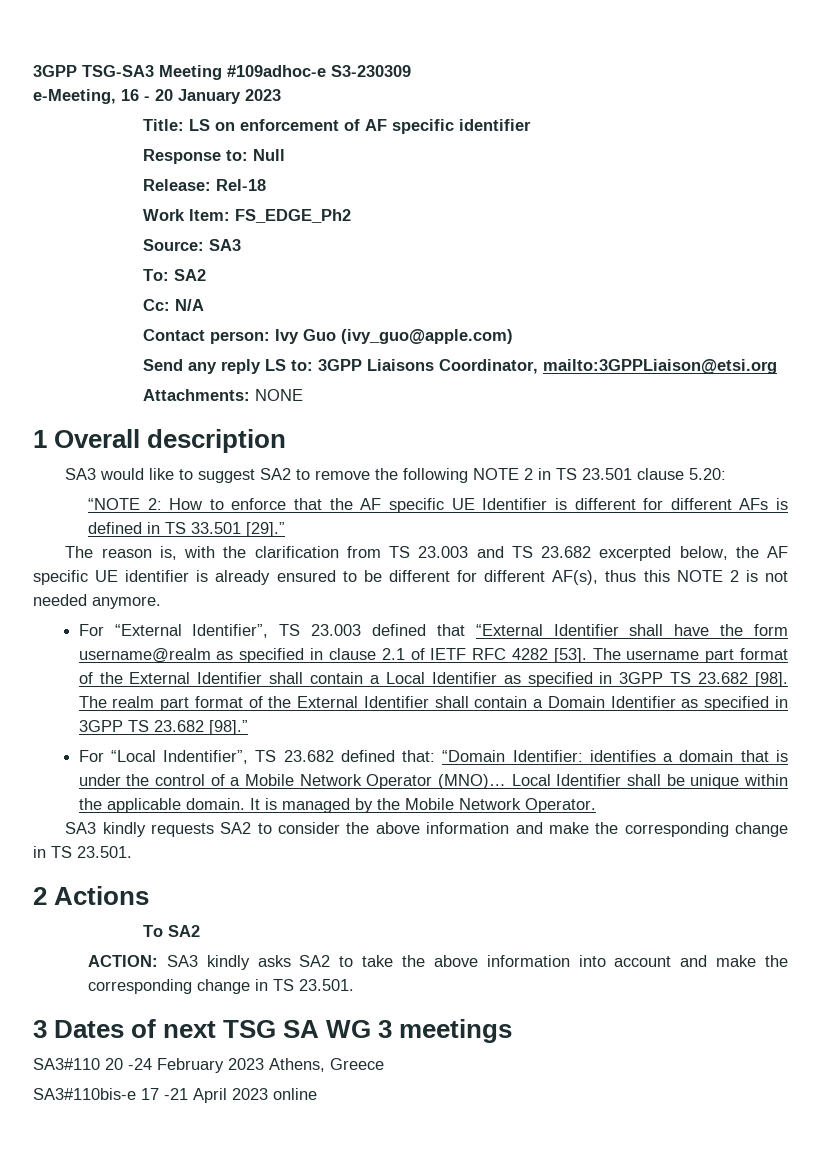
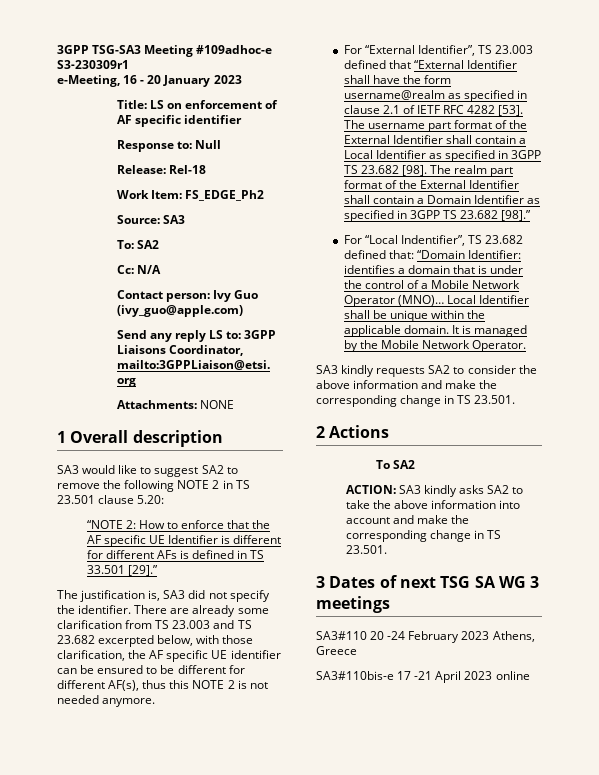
[331,65,411,77] S3‑230309 -> [57,60,129,69] S3‑230309r1
[101,546,247,560] reason is, with the -> [80,590,270,602] [57,605,269,617] justification is, SA3 did not specify the identifier. There are already some
(728, 553) none -> [196,635,254,644] [57,650,125,661] with those clarification,
[196,570,271,585] is already -> [57,665,95,674] can be

